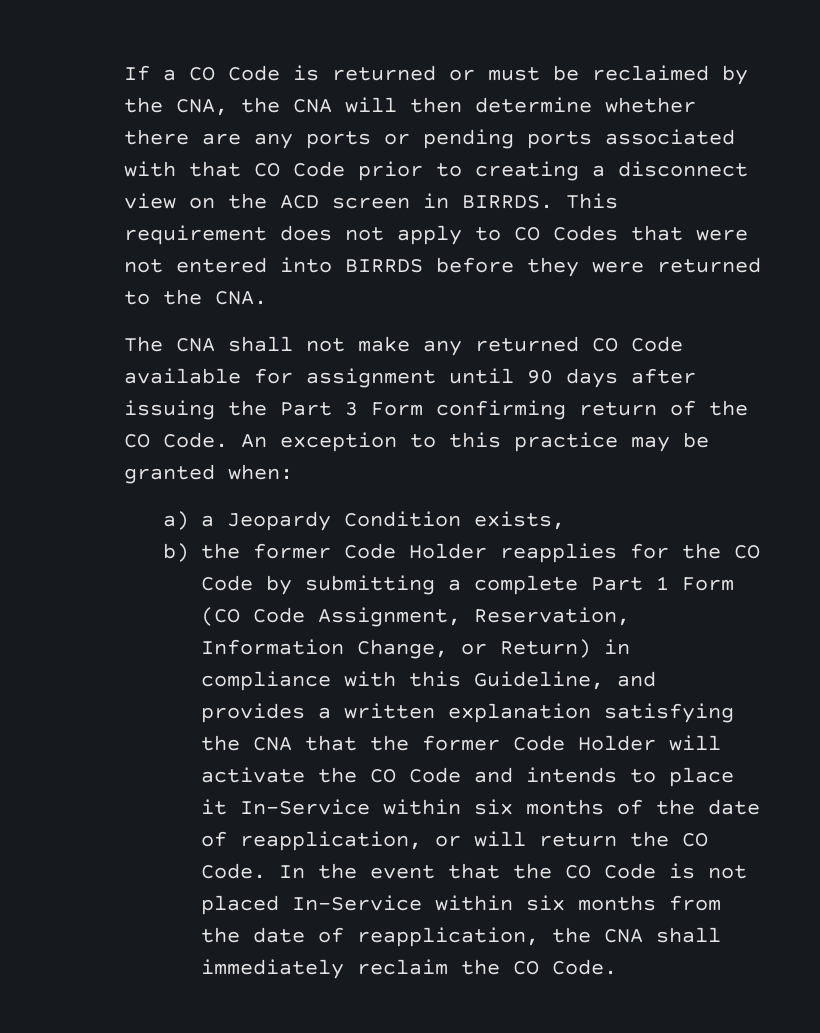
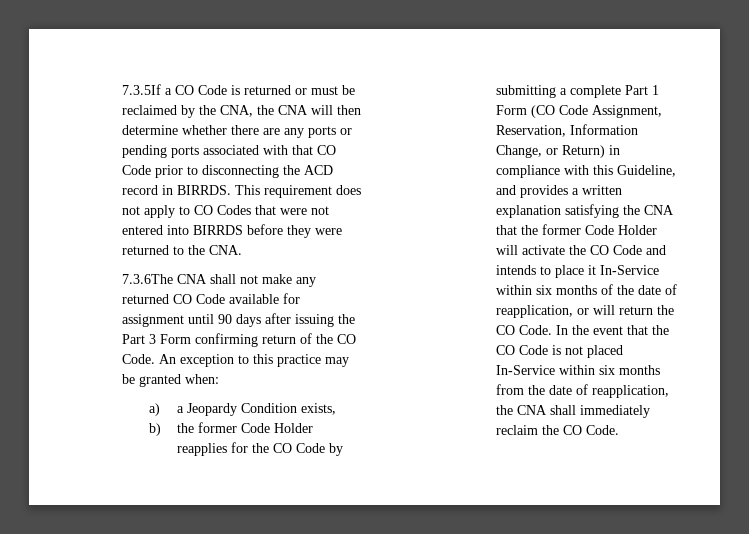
[124,65,151,81] If -> [121,84,161,95] 7.3.5If
[475,161,749,181] [124,193,216,209] creating a disconnect view on -> [201,165,279,178] disconnecting
[332,197,411,209] screen -> [121,185,158,195] record
[124,336,164,352] The -> [121,274,173,284] 7.3.6The

